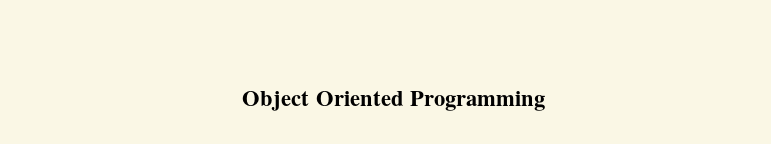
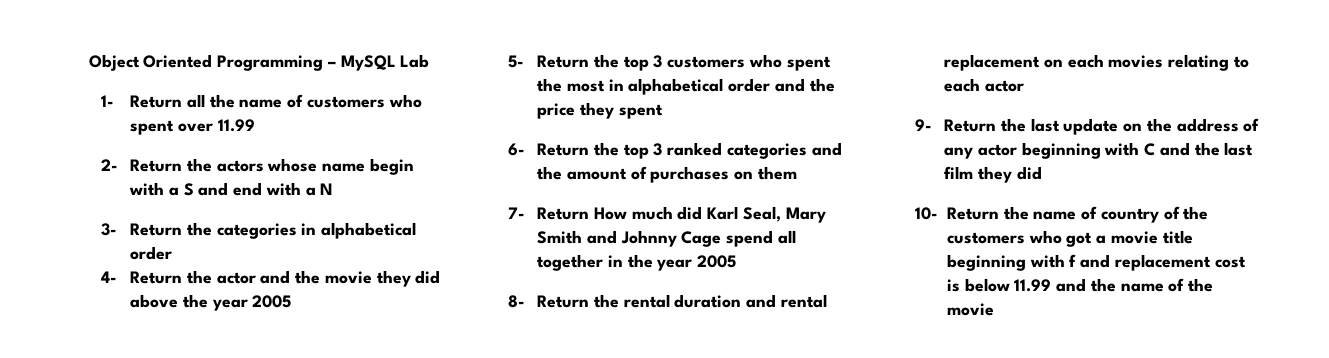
(545, 101) none -> [327,54,430,71] [101,94,422,108] [130,119,255,135] [101,158,414,175] [129,182,334,196] [101,222,417,239] [130,246,173,260] [101,270,441,287] [130,294,292,311] [508,54,831,71] [537,78,835,95] [537,102,663,119] [508,142,842,159] [537,166,797,183] [508,206,826,223] [537,230,796,247] [537,254,737,271] [508,294,827,308] [944,54,1249,71] [944,78,1024,92] [915,118,1260,135] [944,142,1254,159] [944,166,1042,183] [915,206,1209,223] [946,230,1193,247] [946,254,1246,271] [946,278,1213,292] [946,303,994,316] – MySQL Lab // 1- Return all the name of customers who spent over 11.99 // 2- Return the actors whose name begin with a S and end with a N // 3- Return the categories in alphabetical order // 4- Return the actor and the movie they did above the year 2005 // 5- Return the top 3 customers who spent the most in alphabetical order and the price they spent // 6- Return the top 3 ranked categories and the amount of purchases on them // 7- Return How much did Karl Seal, Mary Smith and Johnny Cage spend all together in the year 2005 // 8- Return the rental duration and rental replacement on each movies relating to each actor // 9- Return the last update on the address of any actor beginning with C and the last film they did // 10- Return the name of country of the customers who got a movie title beginning with f and replacement cost is below 11.99 and the name of the movie

